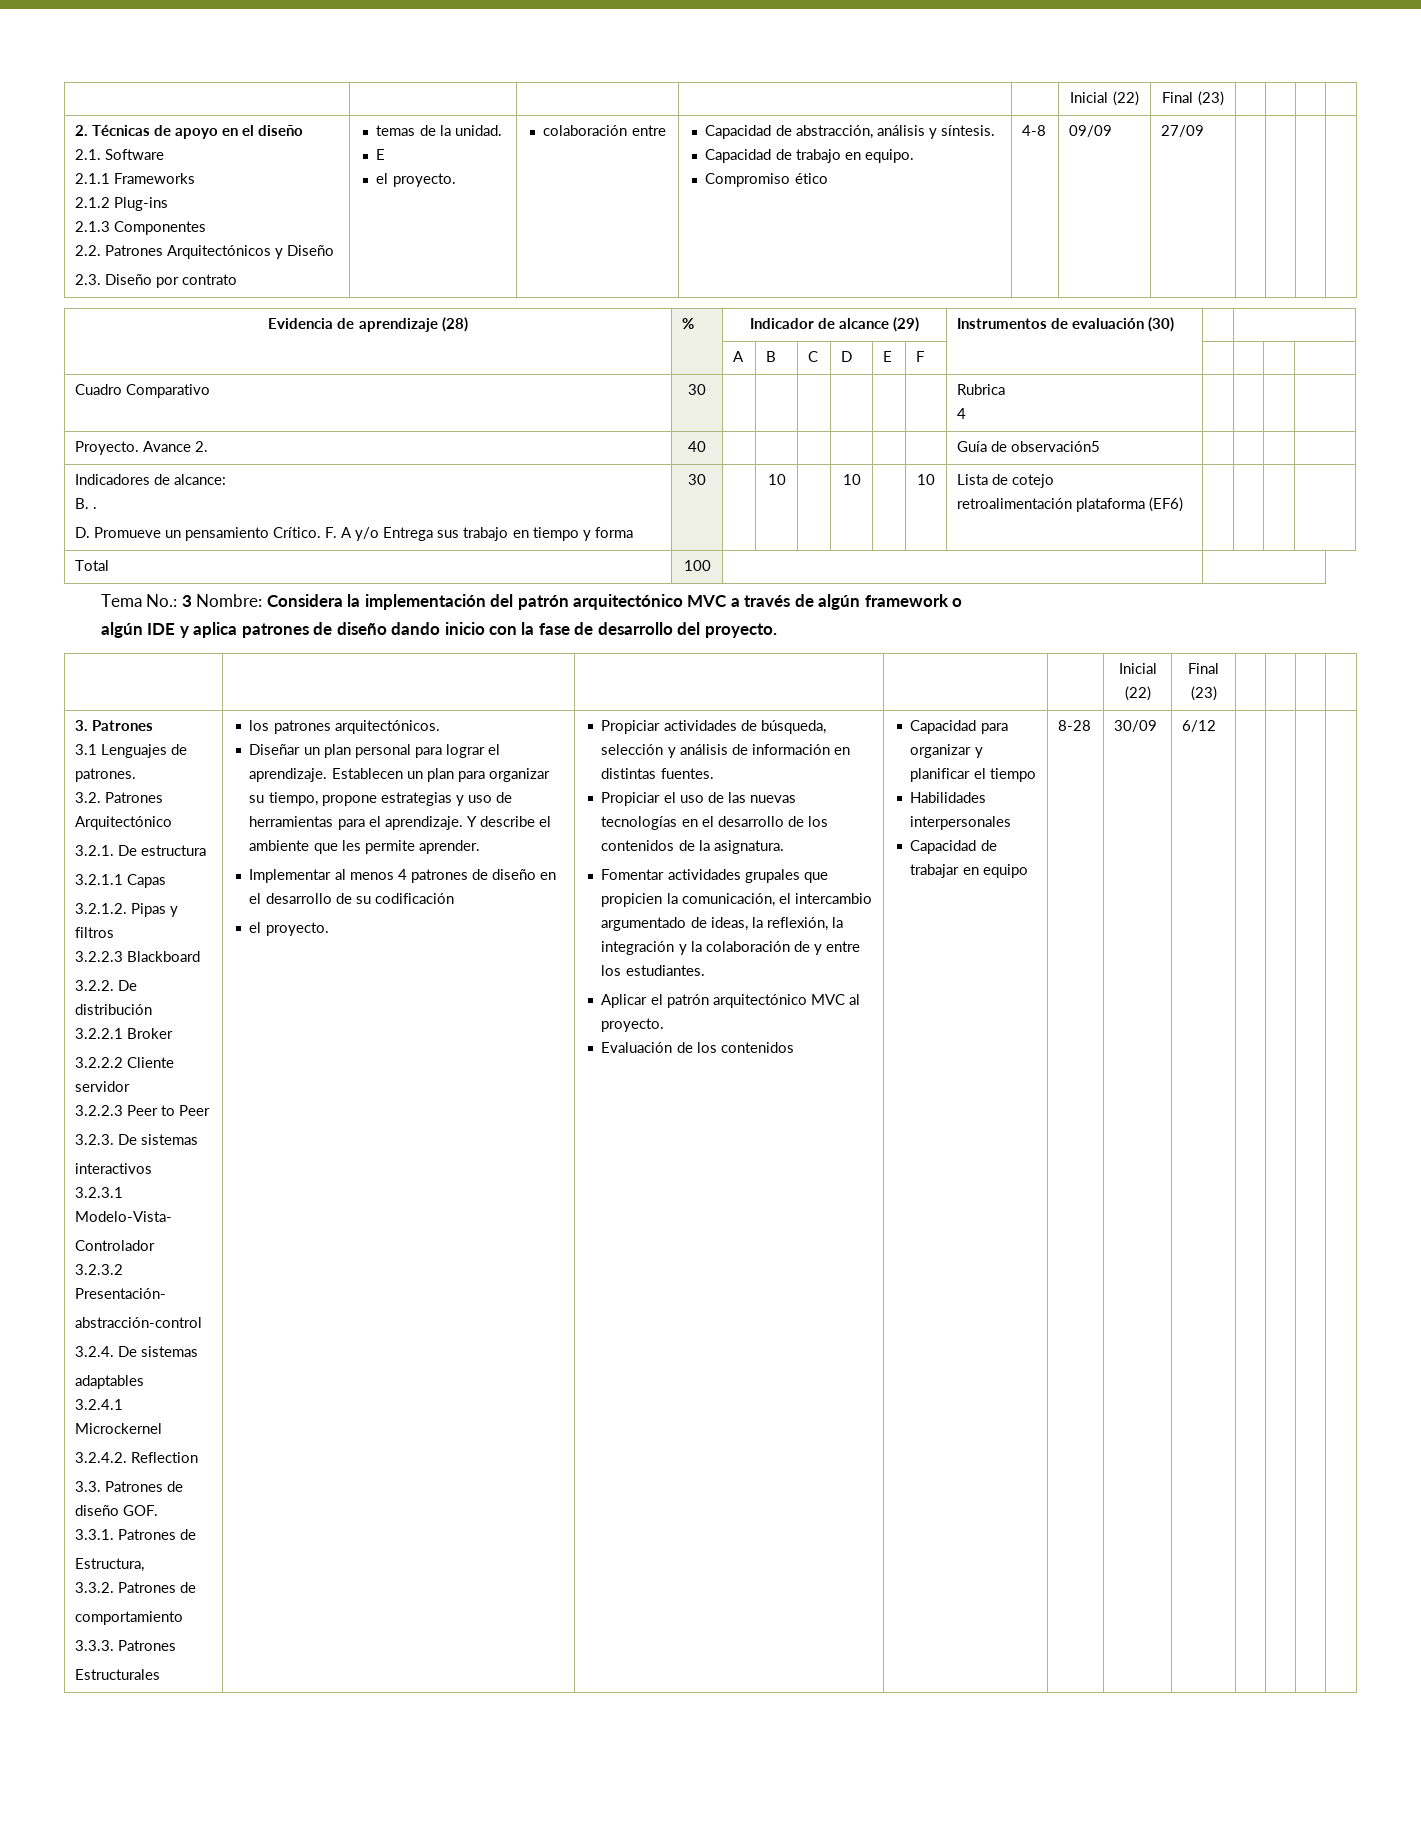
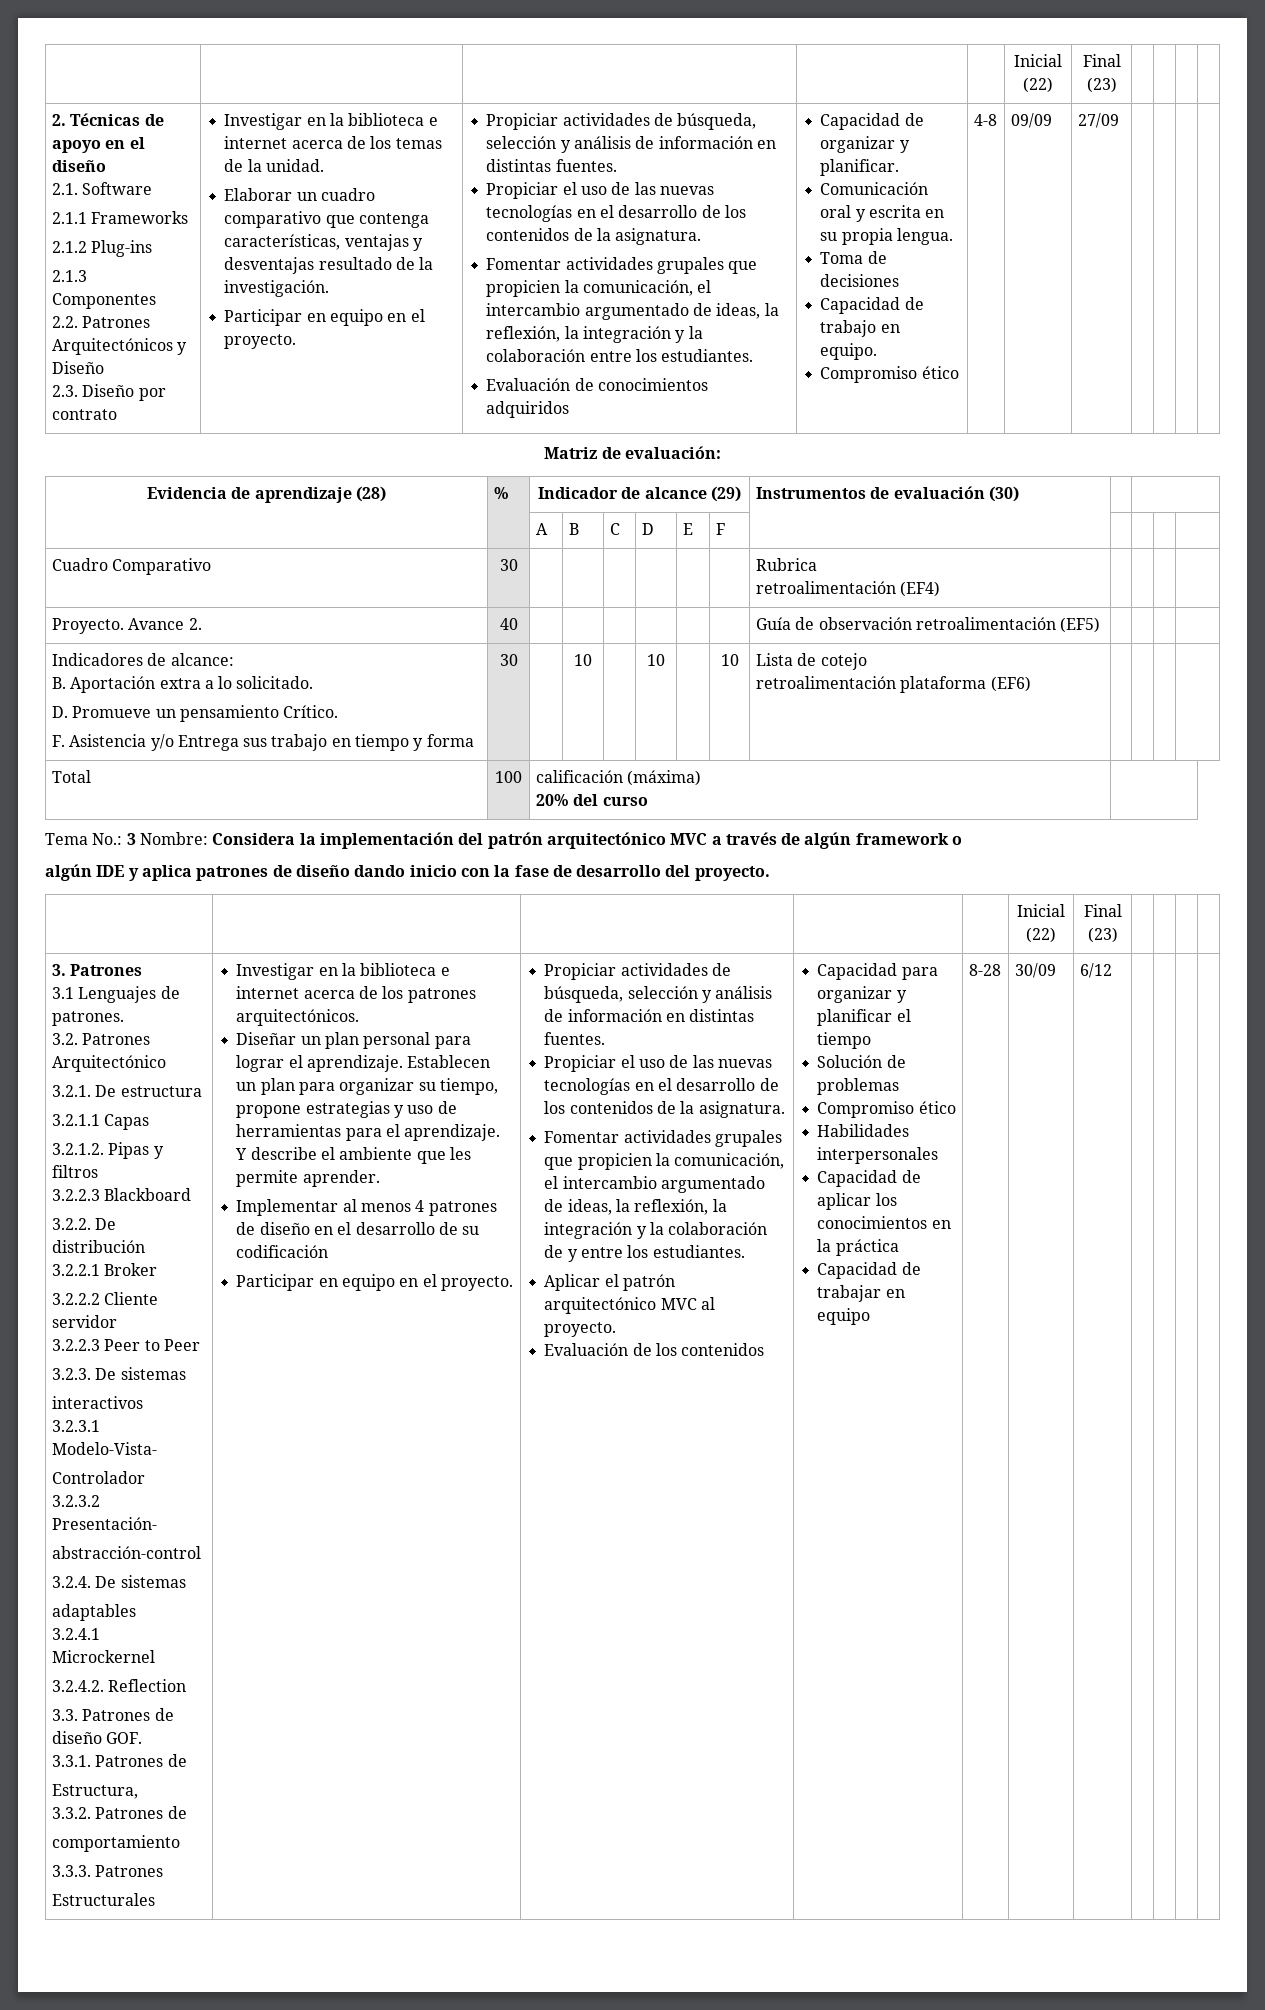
[376,125,502,136] [376,149,386,160] [376,173,456,187] [543,125,666,136] [705,125,995,139] temas de la unidad. // E // el proyecto. | colaboración entre | Capacidad de abstracción, análisis y síntesis. -> [224,113,438,130] [224,136,442,149] [224,159,325,172] [224,188,376,201] [224,211,430,228] [224,234,424,251] [224,257,434,274] [224,280,330,297] [224,309,425,326] [224,334,297,349] [486,113,757,130] [486,136,777,153] [486,159,617,172] [486,182,715,199] [486,205,747,222] [486,228,702,245] [486,257,758,274] [486,280,712,297] [486,303,779,320] [486,326,703,343] [486,349,754,362] [486,378,709,391] [486,401,570,418] [820,113,924,130] [820,136,910,153] [820,159,900,176] [820,182,929,195] [820,205,945,222] [820,228,954,245] [820,251,887,264] [820,274,900,287] Investigar en la biblioteca e internet acerca de los temas de la unidad. // Elaborar un cuadro comparativo que contenga características, ventajas y desventajas resultado de la investigación. // Participar en equipo en el proyecto. | Propiciar actividades de búsqueda, selección y análisis de información en distintas fuentes. // Propiciar el uso de las nuevas tecnologías en el desarrollo de los contenidos de la asignatura. // Fomentar actividades grupales que propicien la comunicación, el intercambio argumentado de ideas, la reflexión, la integración y la colaboración entre los estudiantes. // Evaluación de conocimientos adquiridos | Capacidad de organizar y planificar. // Comunicación oral y escrita en su propia lengua. // Toma de decisiones
(1204, 131) none -> [544,446,721,459] // Matriz de evaluación:
[956,408,966,419] 4 -> [755,581,941,597] retroalimentación (EF4)
[1011,441,1101,452] observación5 -> [818,617,1101,633] observación retroalimentación (EF5)
[93,507,98,509] . -> [70,676,314,693] Aportación extra a lo solicitado.
[325,527,353,538] F. A -> [51,734,147,747] // F. Asistencia
(711, 565) none -> [535,770,702,786] [535,794,648,806] calificación (máxima) // 20% del curso
(160, 1674) none -> [236,963,450,980] [236,986,379,999] Investigar en la biblioteca e internet acerca de
(454, 898) none -> [236,1274,419,1291] Participar en equipo en
[910,792,987,803] [910,816,1012,830] Habilidades interpersonales -> [817,1055,906,1068] [817,1078,900,1095] [817,1101,956,1118] [817,1124,910,1137] [817,1147,939,1164] [817,1170,921,1187] [817,1193,897,1210] [817,1216,951,1229] [817,1239,899,1256] Solución de problemas // Compromiso ético // Habilidades interpersonales // Capacidad de aplicar los conocimientos en la práctica

